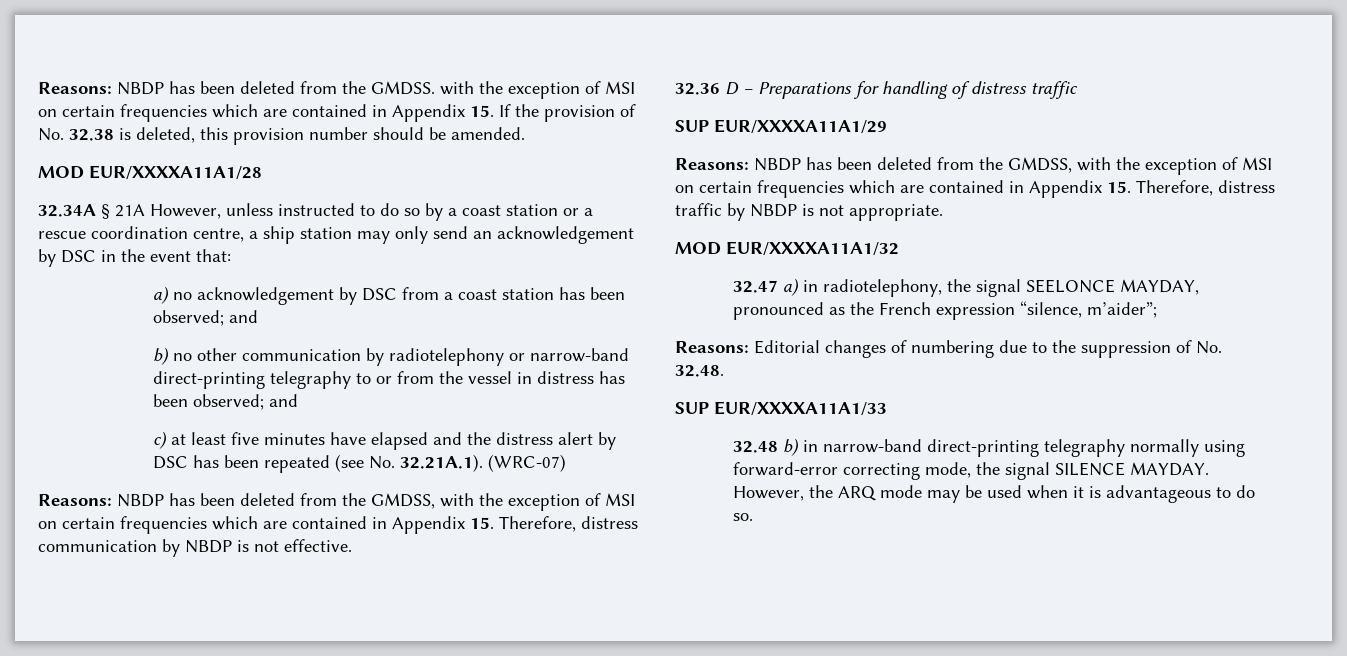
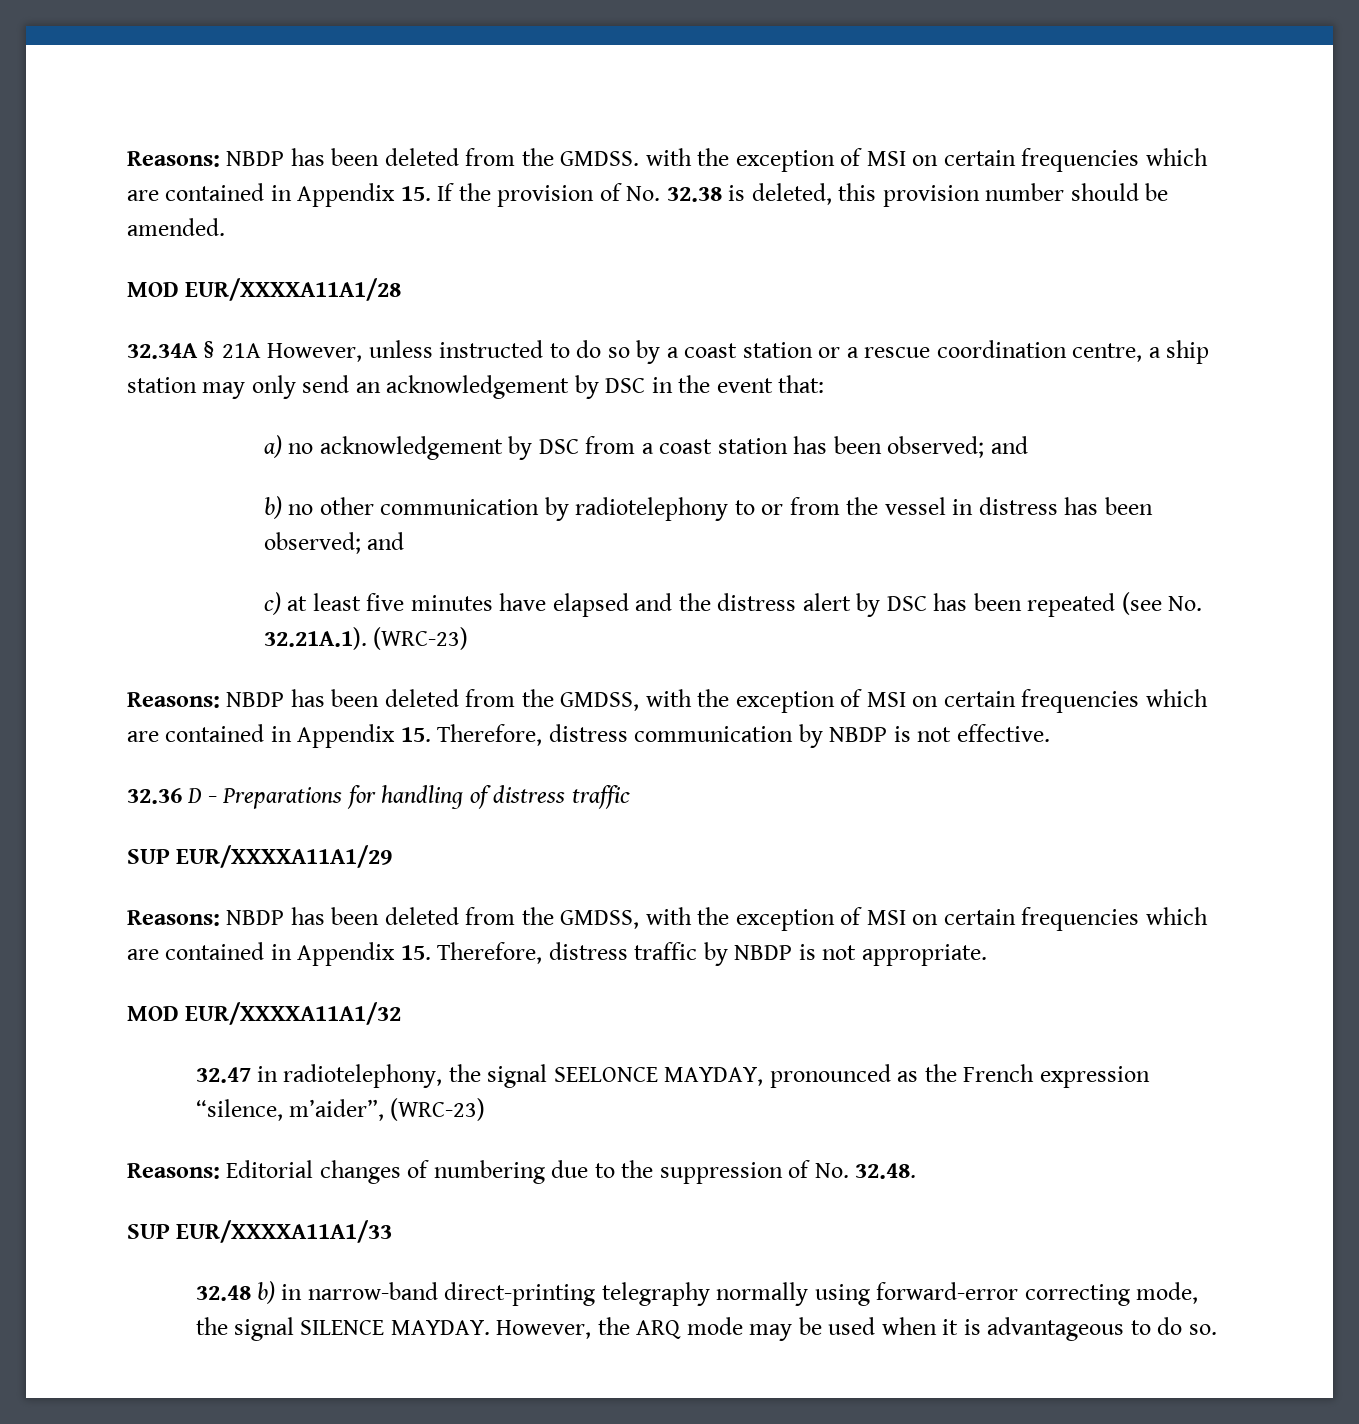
[509,348,630,362] [153,371,352,389] or narrow-band direct-printing telegraphy -> (729, 509) none
[488,454,567,472] (WRC-07) -> [373,627,469,650] (WRC-23)
[782,278,799,296] a) -> (251, 1075) none
[1086,302,1157,318] m’aider”; -> [288,1098,486,1121] m’aider”, (WRC-23)

